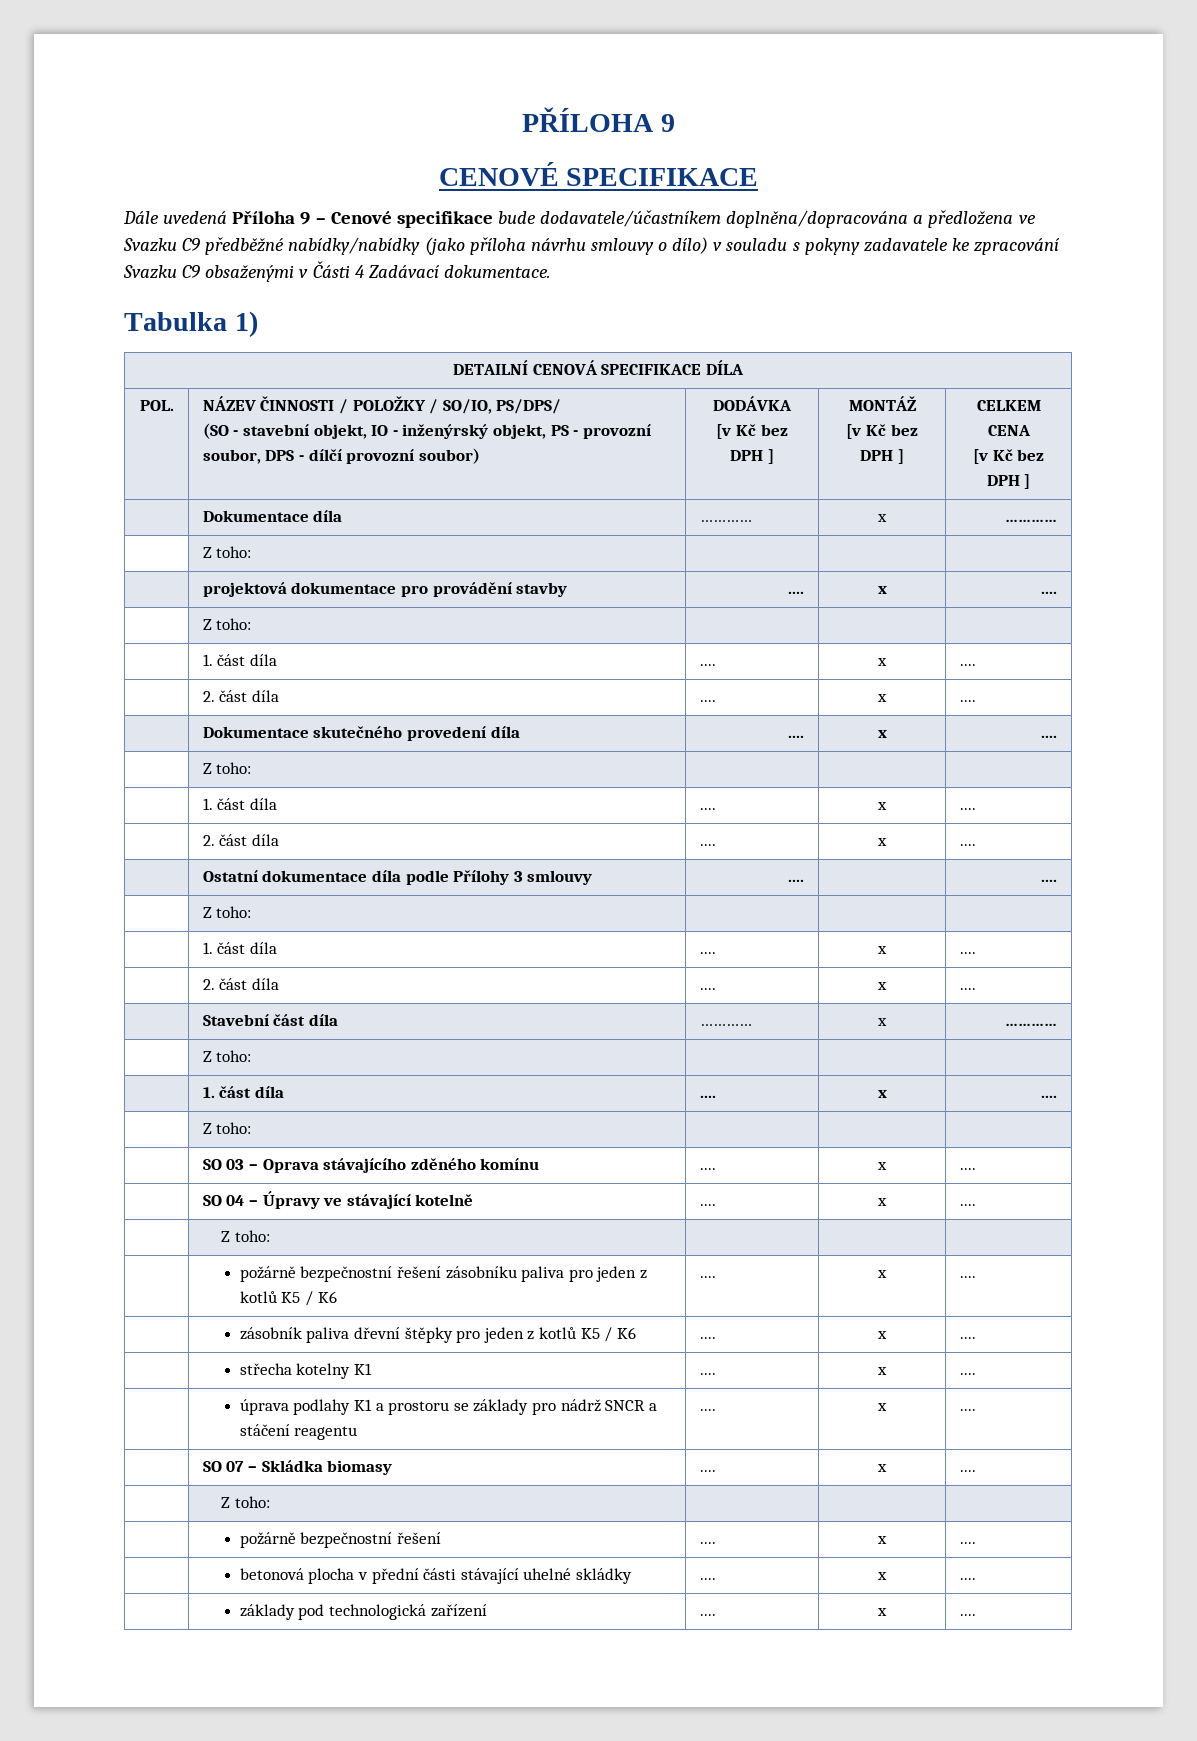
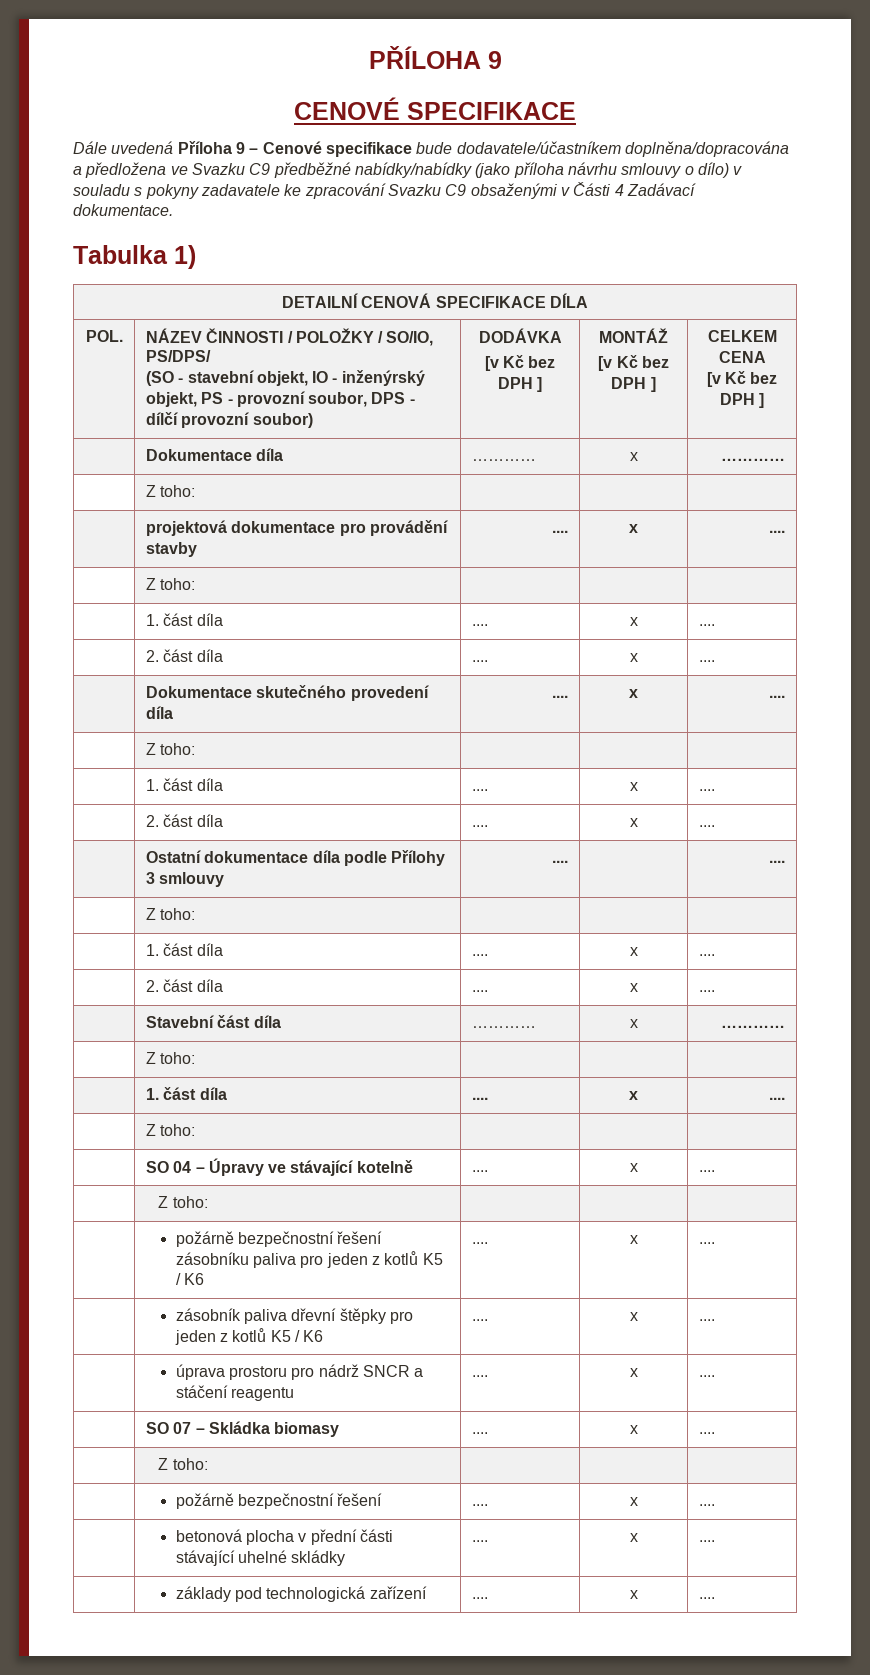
[202,1158,540,1173] [699,1168,716,1170] [877,1162,887,1170] [959,1168,976,1170] // | SO 03 – Oprava stávajícího zděného komínu | .... | x | .... -> (196, 1130) none
[239,1363,372,1379] [699,1373,716,1375] [877,1367,887,1375] [959,1373,976,1375] [239,1399,529,1415] střecha kotelny K1 | .... | x | .... // | úprava podlahy K1 a prostoru se základy -> [175,1364,288,1380] úprava prostoru

